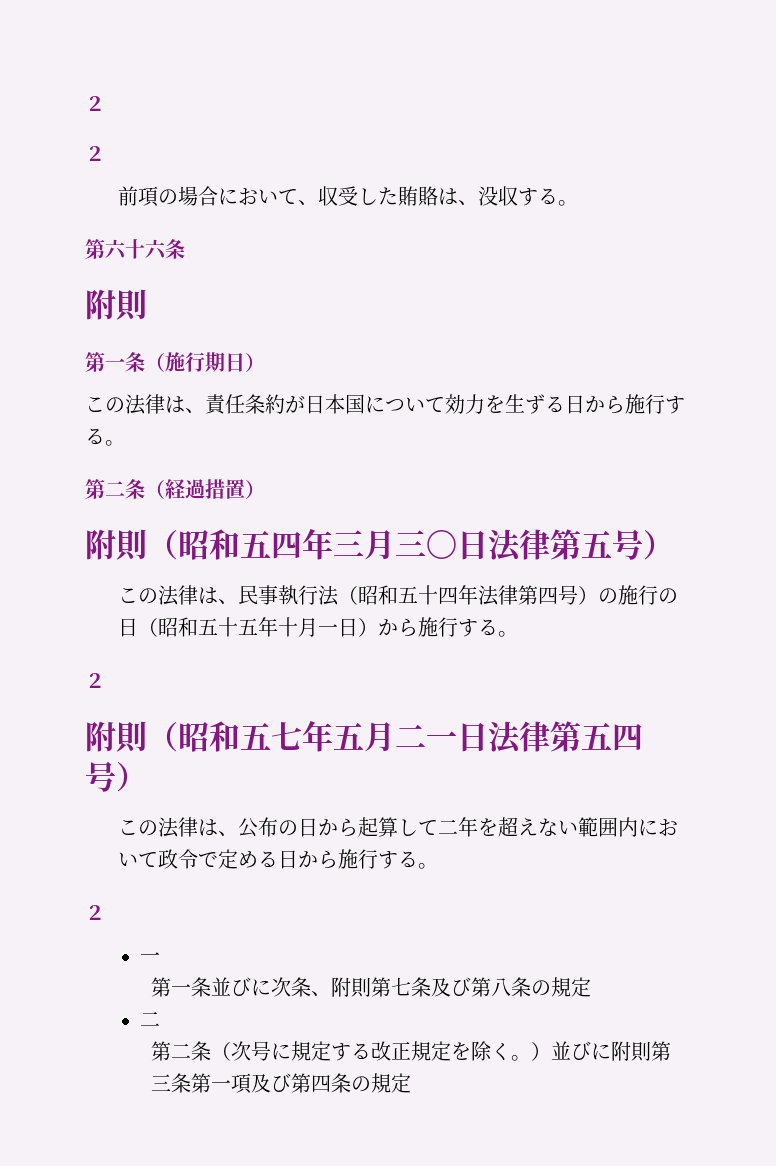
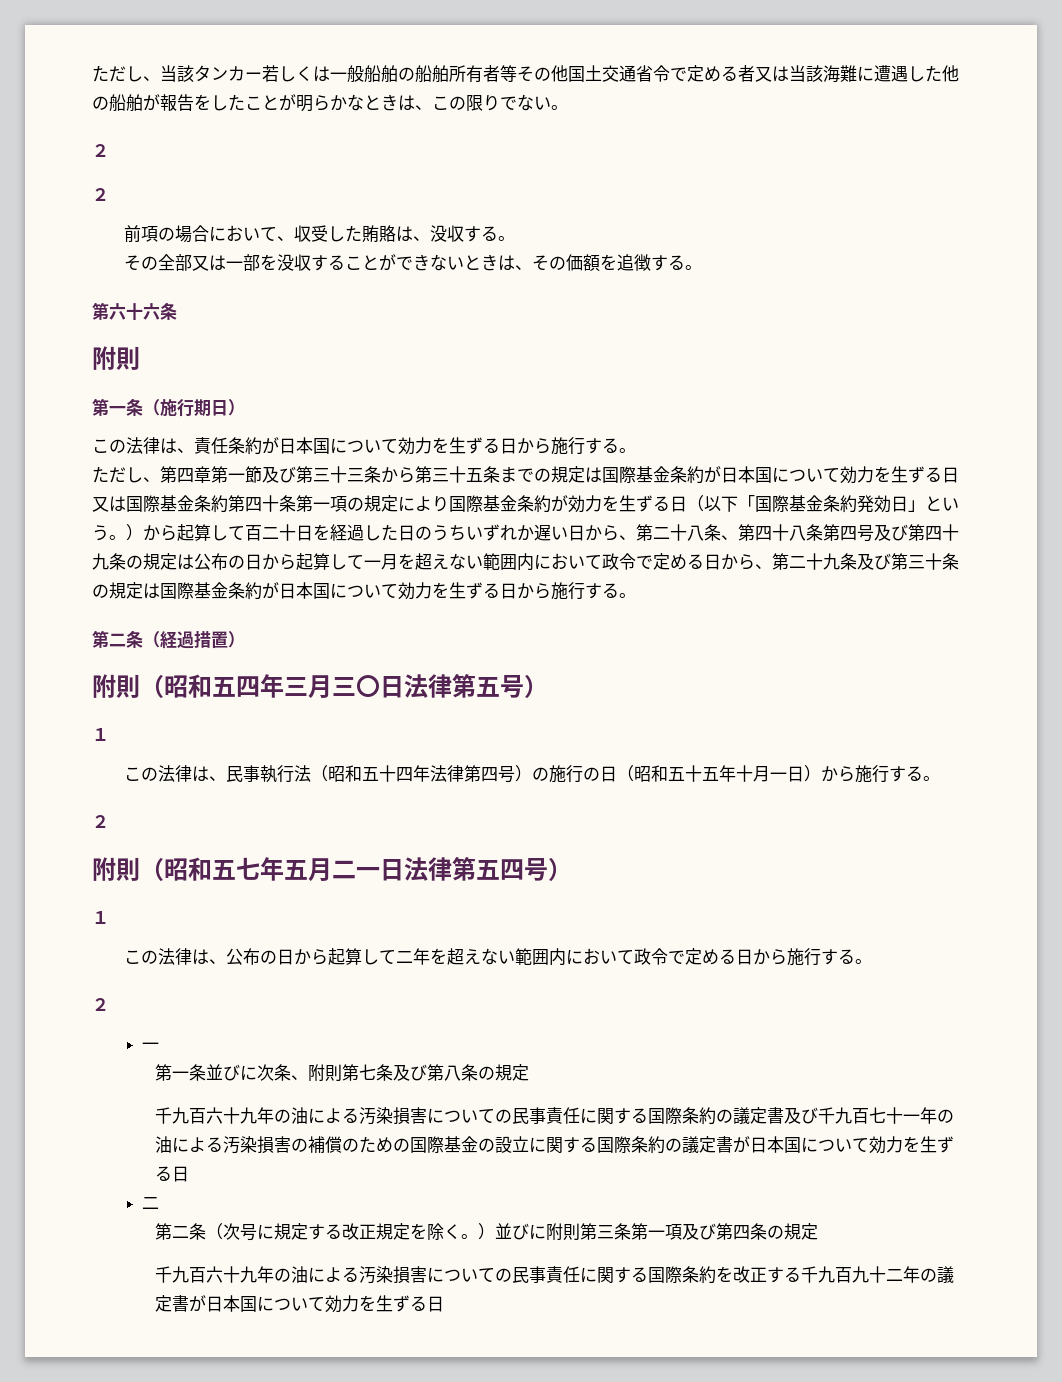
(85, 103) none -> [92,65,959,83] [92,94,568,112] ただし、当該タンカー若しくは一般船舶の船舶所有者等その他国土交通省令で定める者又は当該海難に遭遇した他の船舶が報告をしたことが明らかなときは、この限りでない。 //
(579, 203) none -> [123,254,702,271] // その全部又は一部を没収することができないときは、その価額を追徴する。
(125, 443) none -> [92,466,959,484] [92,495,959,513] [92,524,959,542] [92,553,959,571] [92,582,636,600] // ただし、第四章第一節及び第三十三条から第三十五条までの規定は国際基金条約が日本国について効力を生ずる日又は国際基金条約第四十条第一項の規定により国際基金条約が効力を生ずる日（以下「国際基金条約発効日」という。）から起算して百二十日を経過した日のうちいずれか遅い日から、第二十八条、第四十八条第四号及び第四十九条の規定は公布の日から起算して一月を超えない範囲内において政令で定める日から、第二十九条及び第三十条の規定は国際基金条約が日本国について効力を生ずる日から施行する。
(674, 545) none -> [92,728,109,741] // １
(147, 777) none -> [92,911,109,924] // １
(592, 987) none -> [155,1107,955,1125] [155,1136,955,1154] [155,1166,190,1182] // 千九百六十九年の油による汚染損害についての民事責任に関する国際条約の議定書及び千九百七十一年の油による汚染損害の補償のための国際基金の設立に関する国際条約の議定書が日本国について効力を生ずる日
(412, 1083) none -> [155,1266,955,1284] [155,1295,445,1313] // 千九百六十九年の油による汚染損害についての民事責任に関する国際条約を改正する千九百九十二年の議定書が日本国について効力を生ずる日

